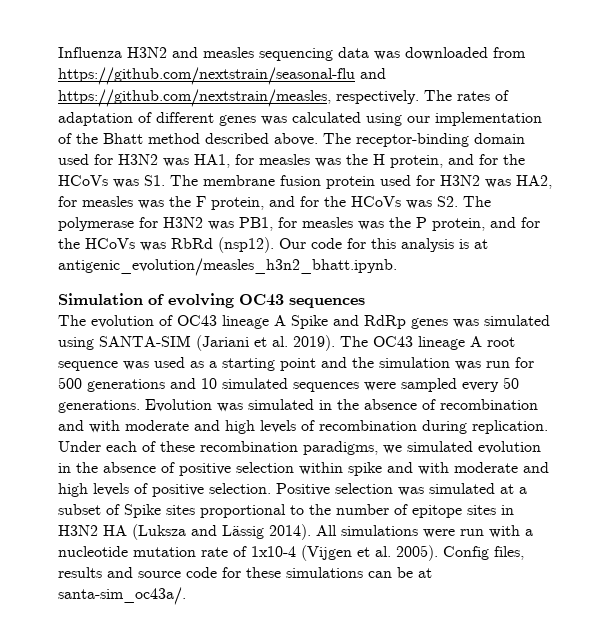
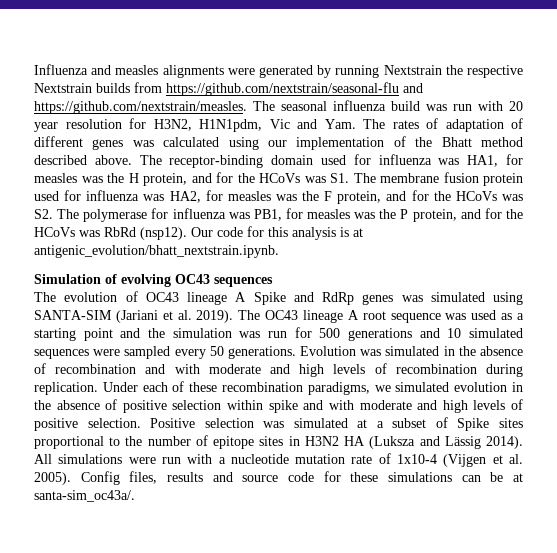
[127,47,167,58] H3N2 -> (88, 69) none
[259,47,526,61] [58,67,386,85] [58,89,419,107] sequencing data was downloaded from https://github.com/nextstrain/seasonal-flu and https://github.com/nextstrain/measles, respectively. -> [162,65,523,78] [34,82,423,96] [34,100,523,114] [34,118,356,132] alignments were generated by running Nextstrain the respective Nextstrain builds from https://github.com/nextstrain/seasonal-flu and https://github.com/nextstrain/measles. The seasonal influenza build was run with 20 year resolution for H3N2, H1N1pdm, Vic and Yam.
[118,154,158,165] H3N2 -> [378,154,432,165] influenza
[440,175,480,186] H3N2 -> [86,190,140,201] influenza
[163,217,203,228] H3N2 -> [172,208,226,219] influenza
[58,258,397,276] antigenic_evolution/measles_h3n2_bhatt.ipynb. -> [34,245,279,258] antigenic_evolution/bhatt_nextstrain.ipynb.

